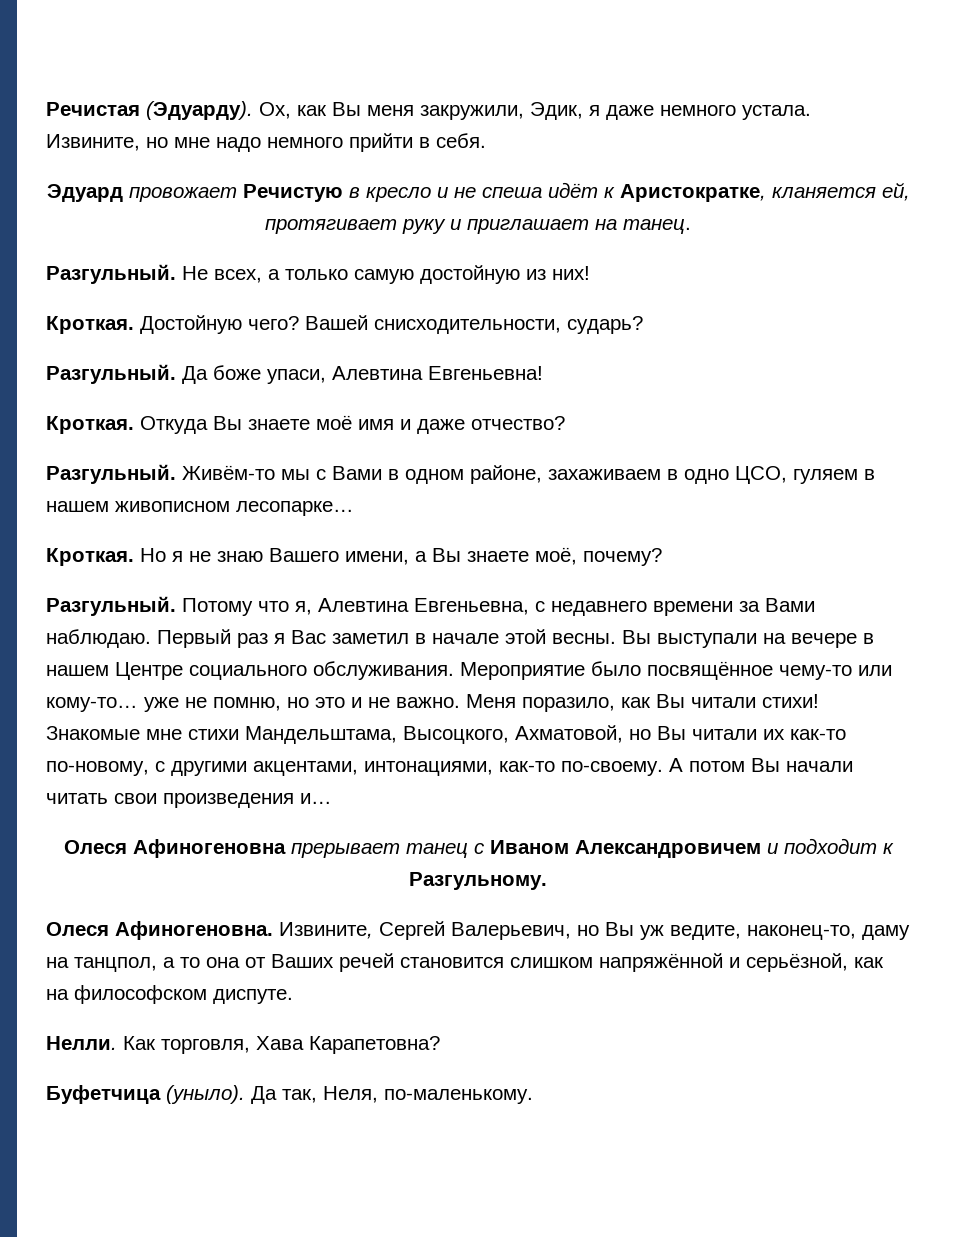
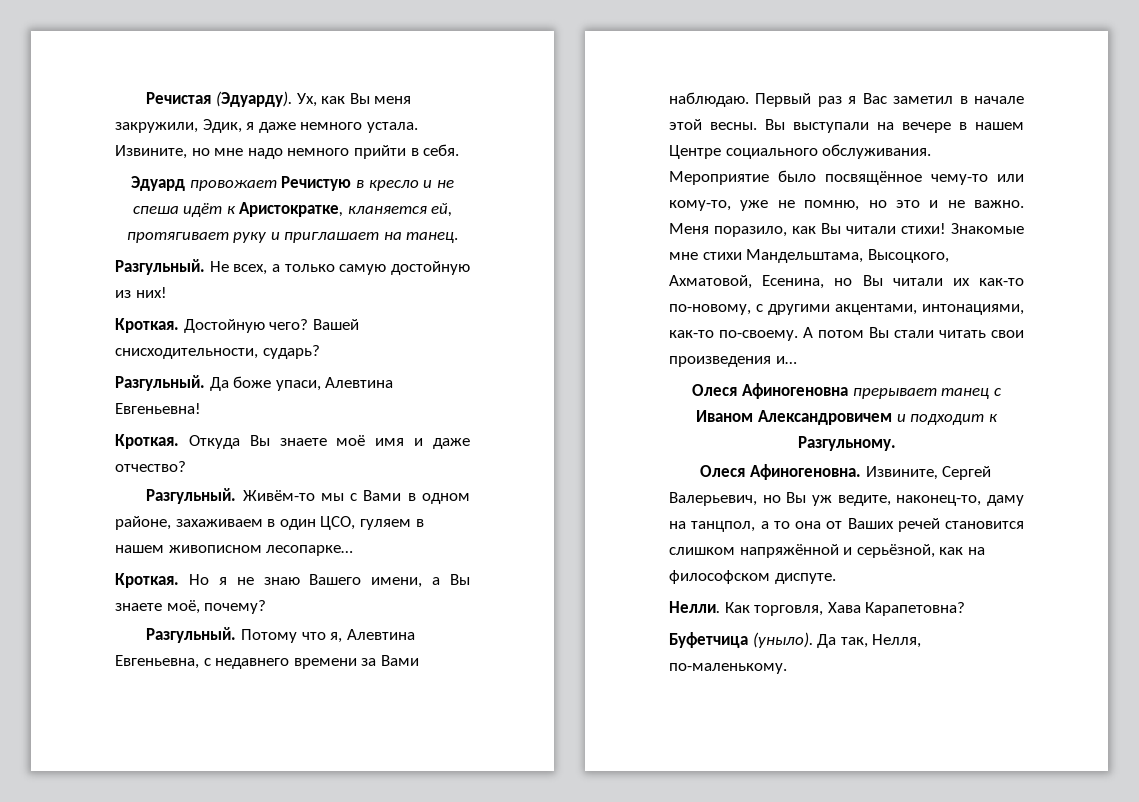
[259,102,291,119] Ох, -> [296,93,317,107] Ух,
[684,469,729,484] одно -> [279,519,316,530] один
[46,697,138,712] кому-то… -> [669,200,731,211] кому-то,
(623, 734) none -> [762,275,825,289] Есенина,
[786,761,853,772] начали -> [894,330,934,338] стали
[323,1086,378,1103] Неля, -> [872,634,922,648] Нелля,

